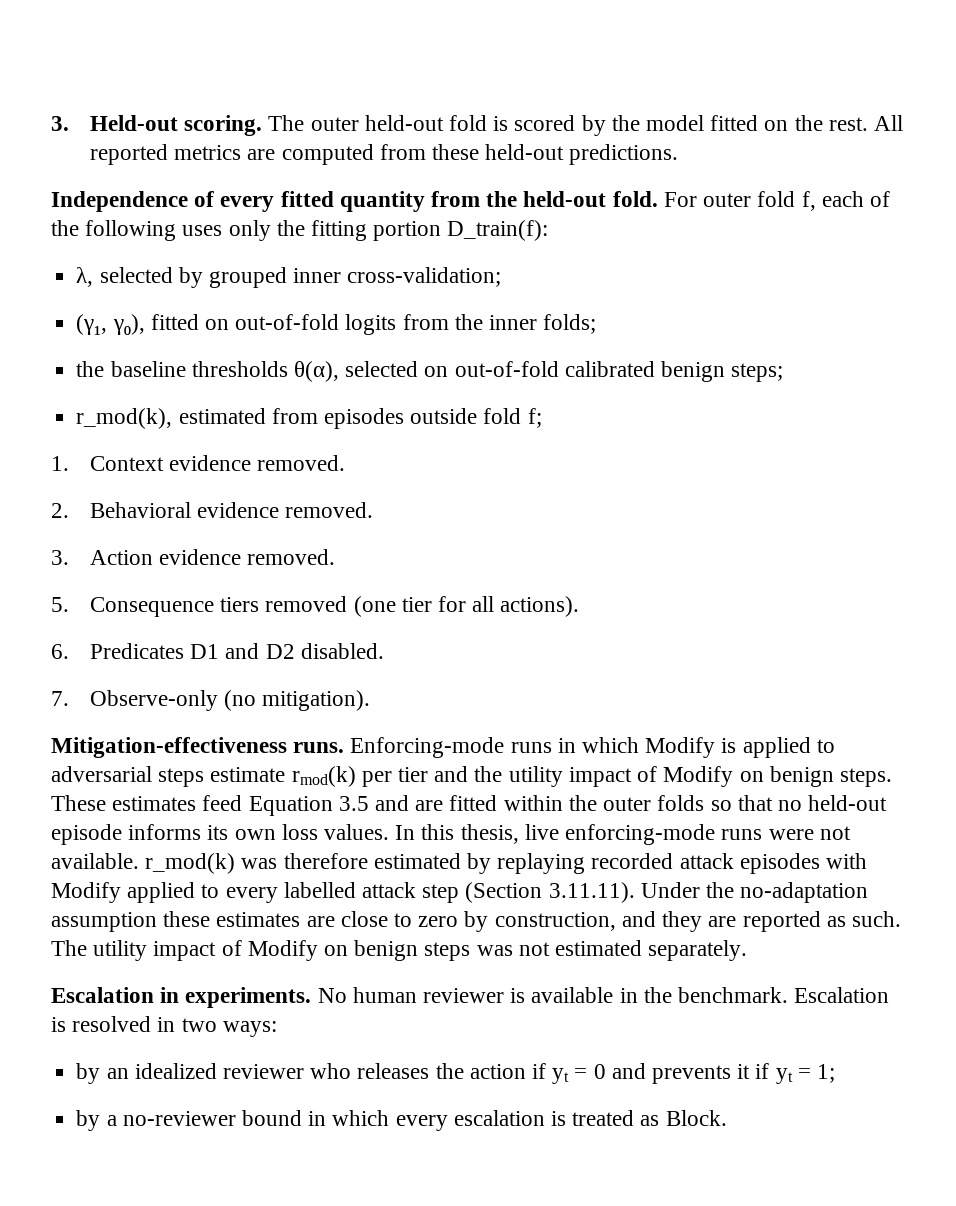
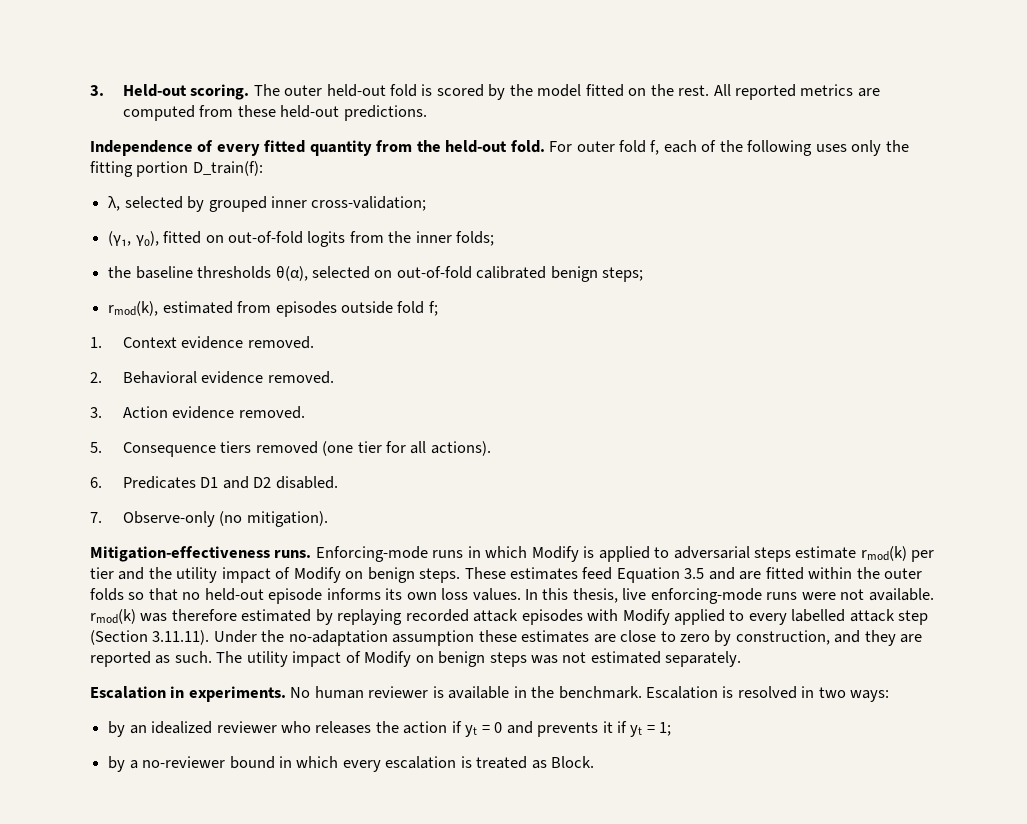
[76,408,173,429] r_mod(k), -> [108,301,159,316] rmod(k),
[145,853,236,874] r_mod(k) -> [90,609,136,624] rmod(k)

